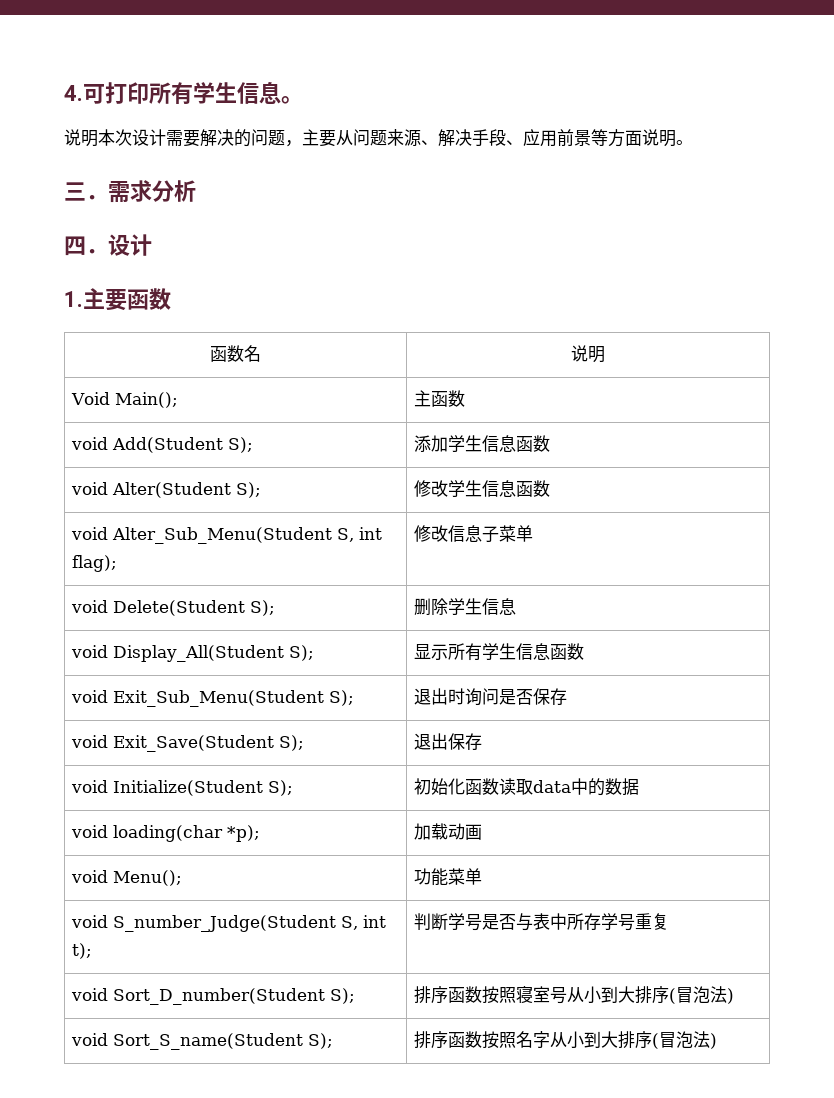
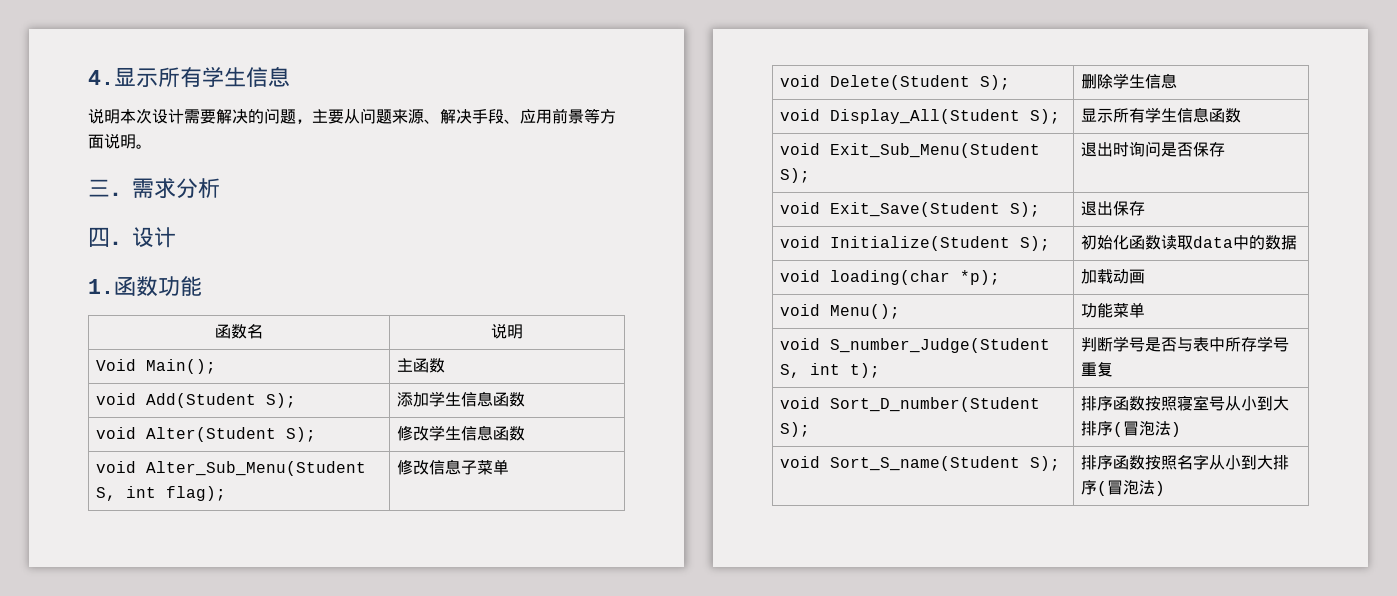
[83,81,303,104] 可打印所有学生信息。 -> [114,66,290,88] 显示所有学生信息
[83,288,171,311] 主要函数 -> [114,276,202,297] 函数功能

